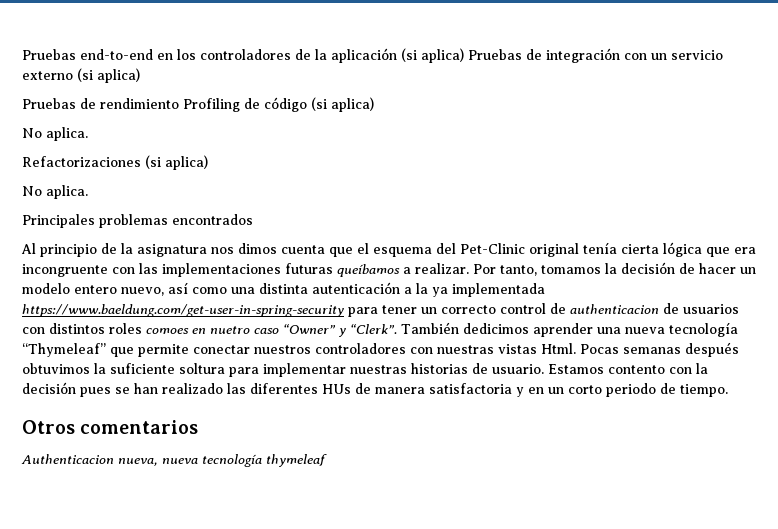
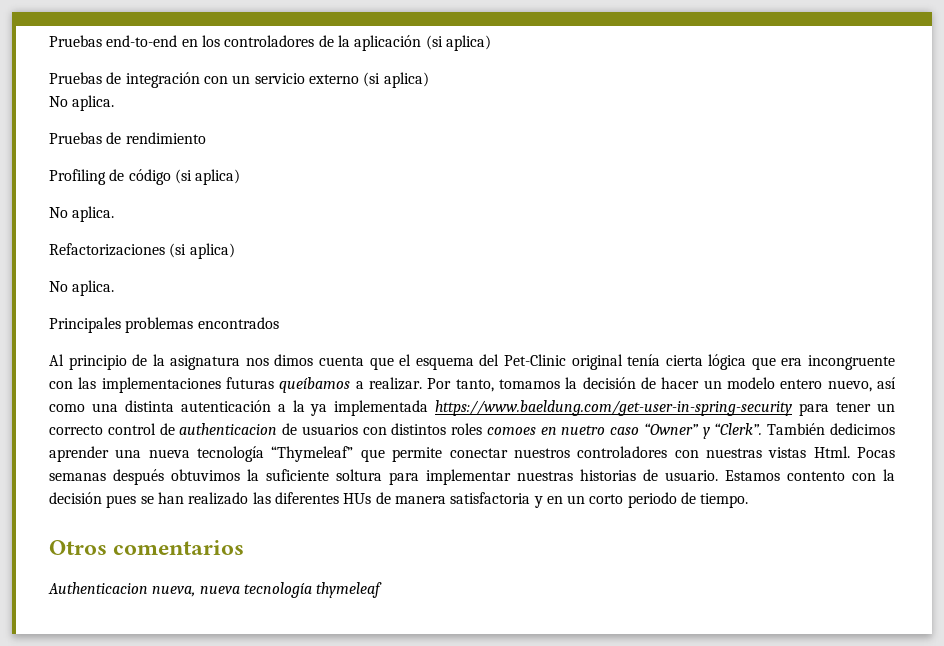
(464, 55) none -> (491, 43) //
(140, 75) none -> [49,95,115,111] // No aplica.
(179, 103) none -> (206, 138) //

